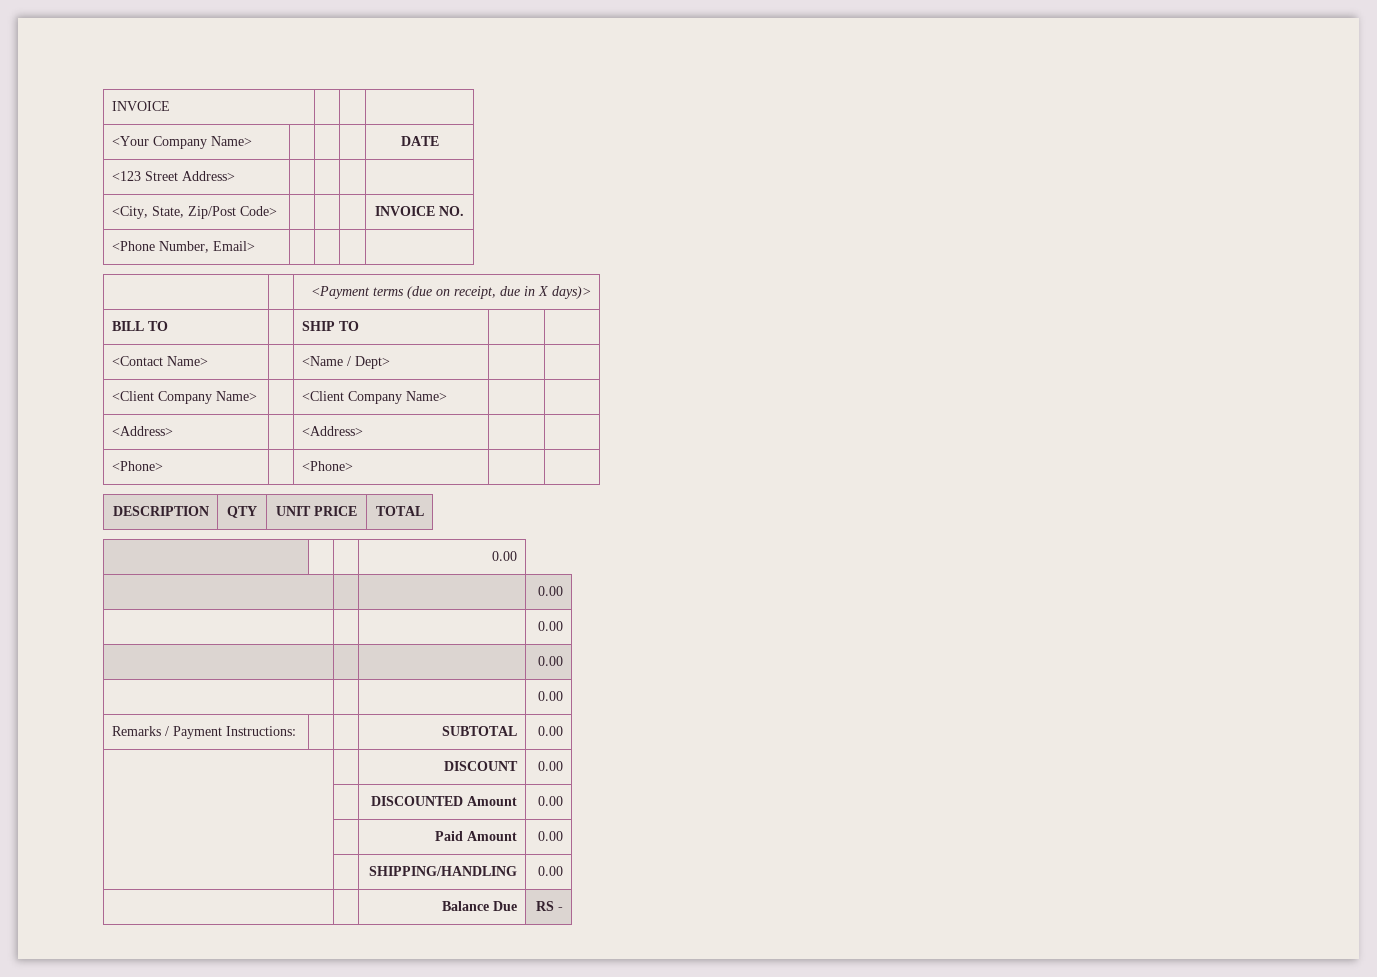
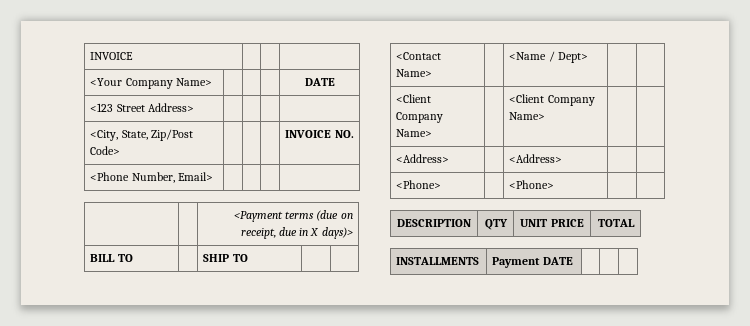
[492,551,518,561] [538,586,564,596] [538,621,564,631] [538,656,564,666] [538,691,564,701] [111,726,296,739] [442,726,518,736] [538,726,564,736] [444,761,519,771] [538,761,564,771] [371,796,518,806] [538,796,564,806] [435,831,518,841] [538,831,564,841] [369,866,518,876] [538,866,564,876] [442,901,518,911] [536,901,564,911] | | | 0.00 // | | | 0.00 // | | | 0.00 // | | | 0.00 // | | | 0.00 // Remarks / Payment Instructions: | | | SUBTOTAL | 0.00 // | | DISCOUNT | 0.00 // | | DISCOUNTED Amount | 0.00 // | | Paid Amount | 0.00 // | | SHIPPING/HANDLING | 0.00 // | | Balance Due | RS - -> [396,257,480,265] [492,257,573,268] INSTALLMENTS | Payment DATE | | |

